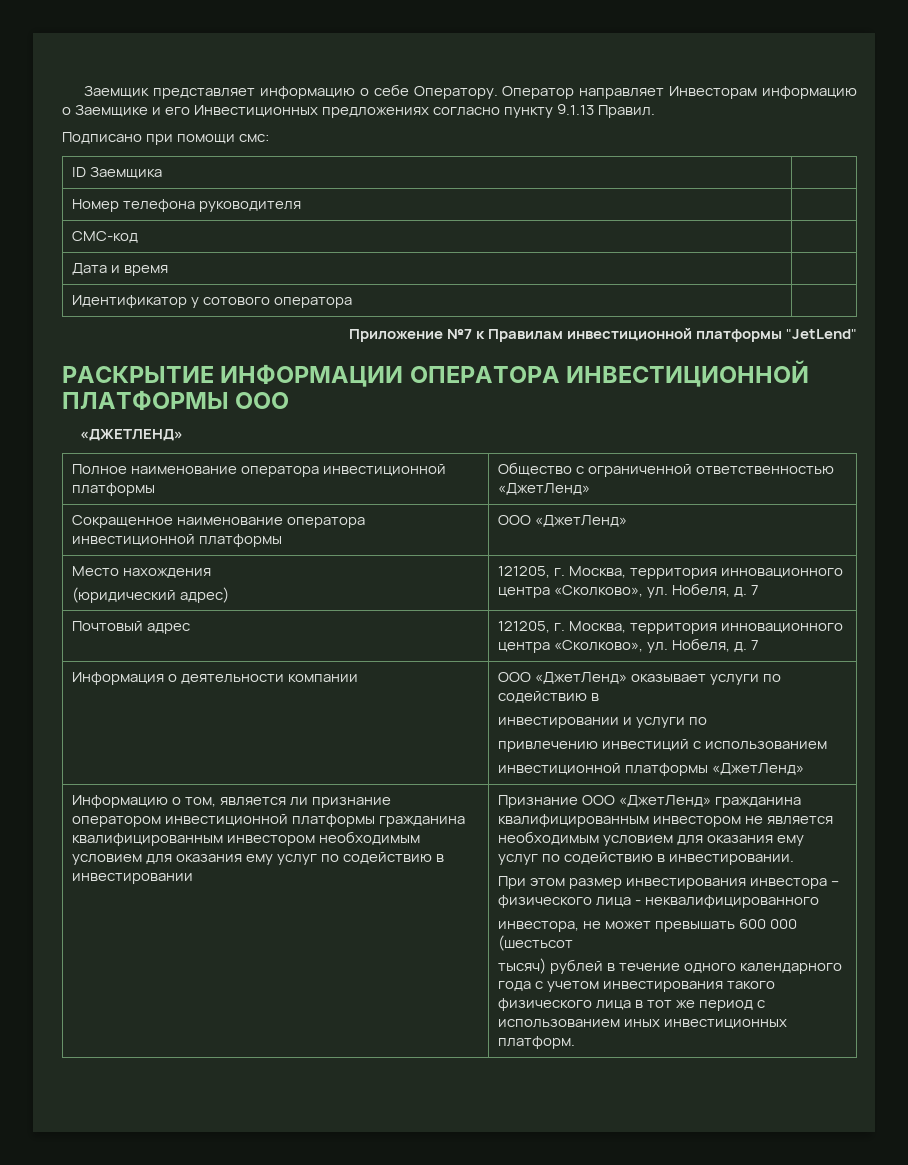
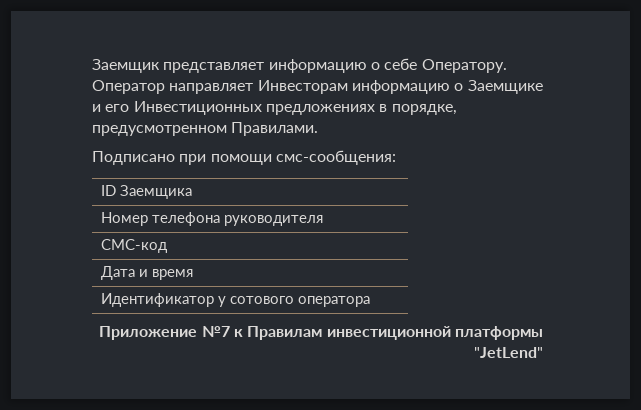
[433,104,656,118] согласно пункту 9.1.13 Правил. -> [379,104,457,115] [92,122,319,136] в порядке, предусмотренном Правилами.
[239,134,270,142] смс: -> [275,150,396,165] смс-сообщения:
[62,360,810,387] [62,390,290,410] [79,429,183,441] [71,464,446,477] [71,483,155,496] [497,462,834,477] [497,483,590,495] [71,515,365,528] [71,534,282,547] [497,515,627,527] [71,566,211,578] [71,587,229,603] [497,566,843,579] [497,583,760,598] [71,621,190,634] [497,621,843,634] [497,638,760,653] [71,672,358,685] [497,672,781,685] [497,691,599,703] [497,717,707,728] [497,739,827,752] [497,763,804,776] [71,795,392,808] [71,814,465,827] [71,831,420,846] [71,852,445,865] [71,873,193,884] [497,795,801,808] [497,814,833,827] [497,831,804,846] [497,852,794,865] [497,876,840,889] [497,895,819,908] [497,919,798,932] [497,935,573,951] [497,958,843,974] [497,981,775,992] [497,998,766,1011] [497,1019,787,1029] [497,1036,575,1049] // РАСКРЫТИЕ ИНФОРМАЦИИ ОПЕРАТОРА ИНВЕСТИЦИОННОЙ ПЛАТФОРМЫ ООО // «ДЖЕТЛЕНД» // Полное наименование оператора инвестиционной платформы | Общество с ограниченной ответственностью «ДжетЛенд» // Сокращенное наименование оператора инвестиционной платформы | ООО «ДжетЛенд» // Место нахождения // (юридический адрес) | 121205, г. Москва, территория инновационного центра «Сколково», ул. Нобеля, д. 7 // Почтовый адрес | 121205, г. Москва, территория инновационного центра «Сколково», ул. Нобеля, д. 7 // Информация о деятельности компании | ООО «ДжетЛенд» оказывает услуги по содействию в // инвестировании и услуги по // привлечению инвестиций с использованием // инвестиционной платформы «ДжетЛенд» // Информацию о том, является ли признание оператором инвестиционной платформы гражданина квалифицированным инвестором необходимым условием для оказания ему услуг по содействию в инвестировании | Признание ООО «ДжетЛенд» гражданина квалифицированным инвестором не является необходимым условием для оказания ему услуг по содействию в инвестировании. // При этом размер инвестирования инвестора – физического лица - неквалифицированного // инвестора, не может превышать 600 000 (шестьсот // тысяч) рублей в течение одного календарного года с учетом инвестирования такого физического лица в тот же период с использованием иных инвестиционных платформ. -> (543, 352) none

